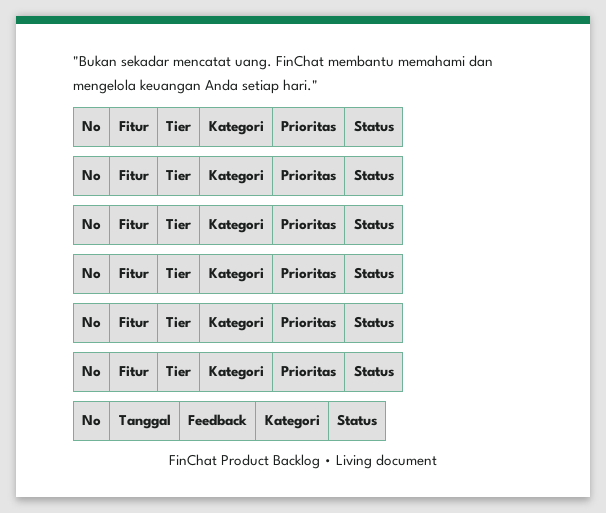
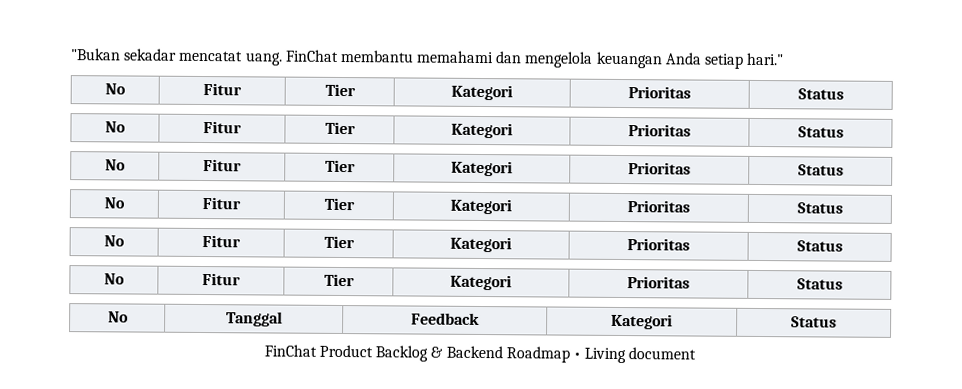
(320, 461) none -> [430,345,570,363] & Backend Roadmap

